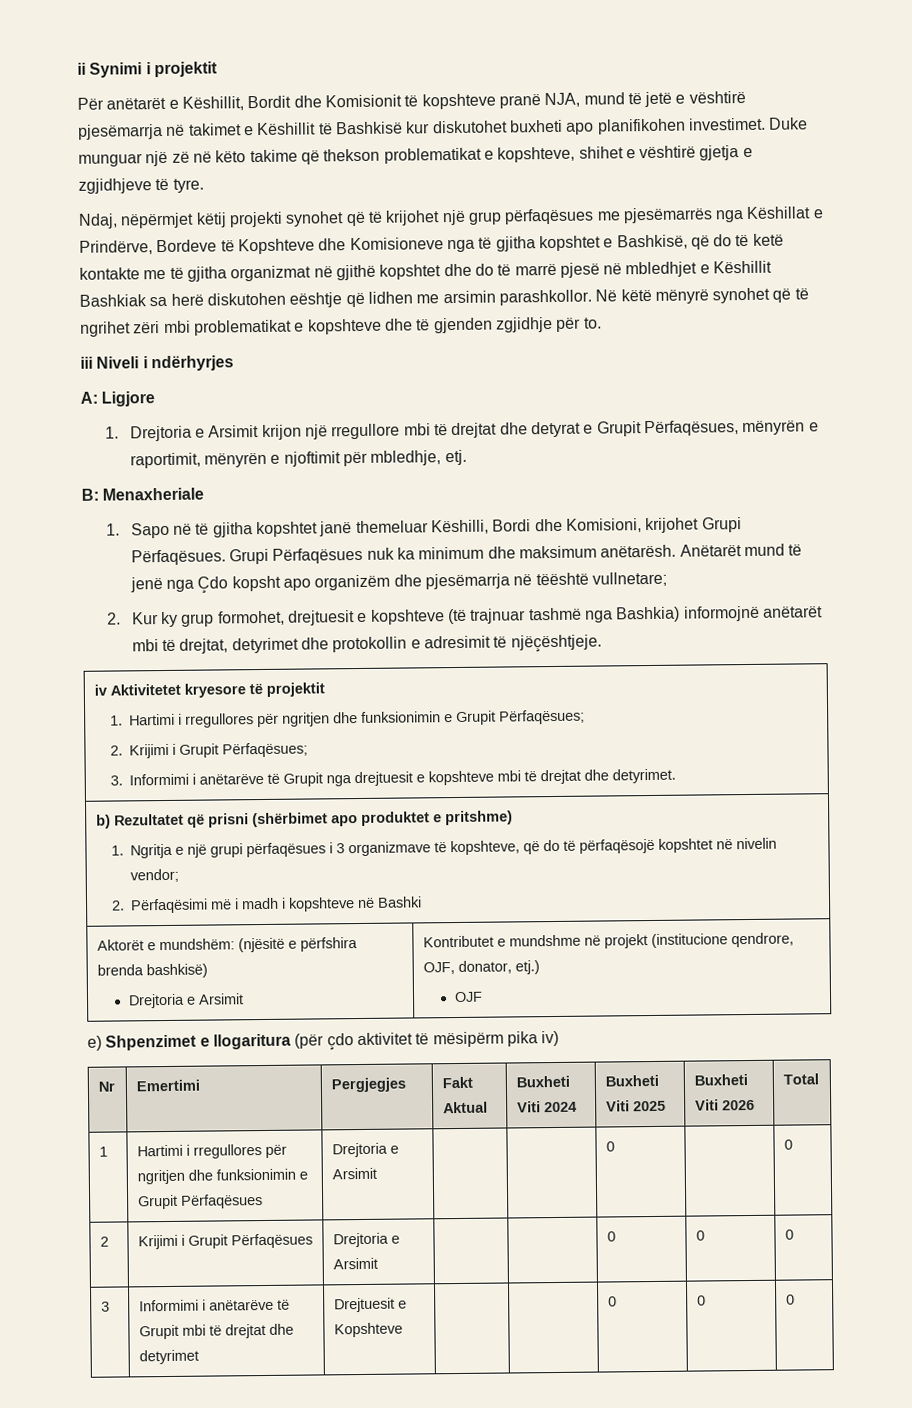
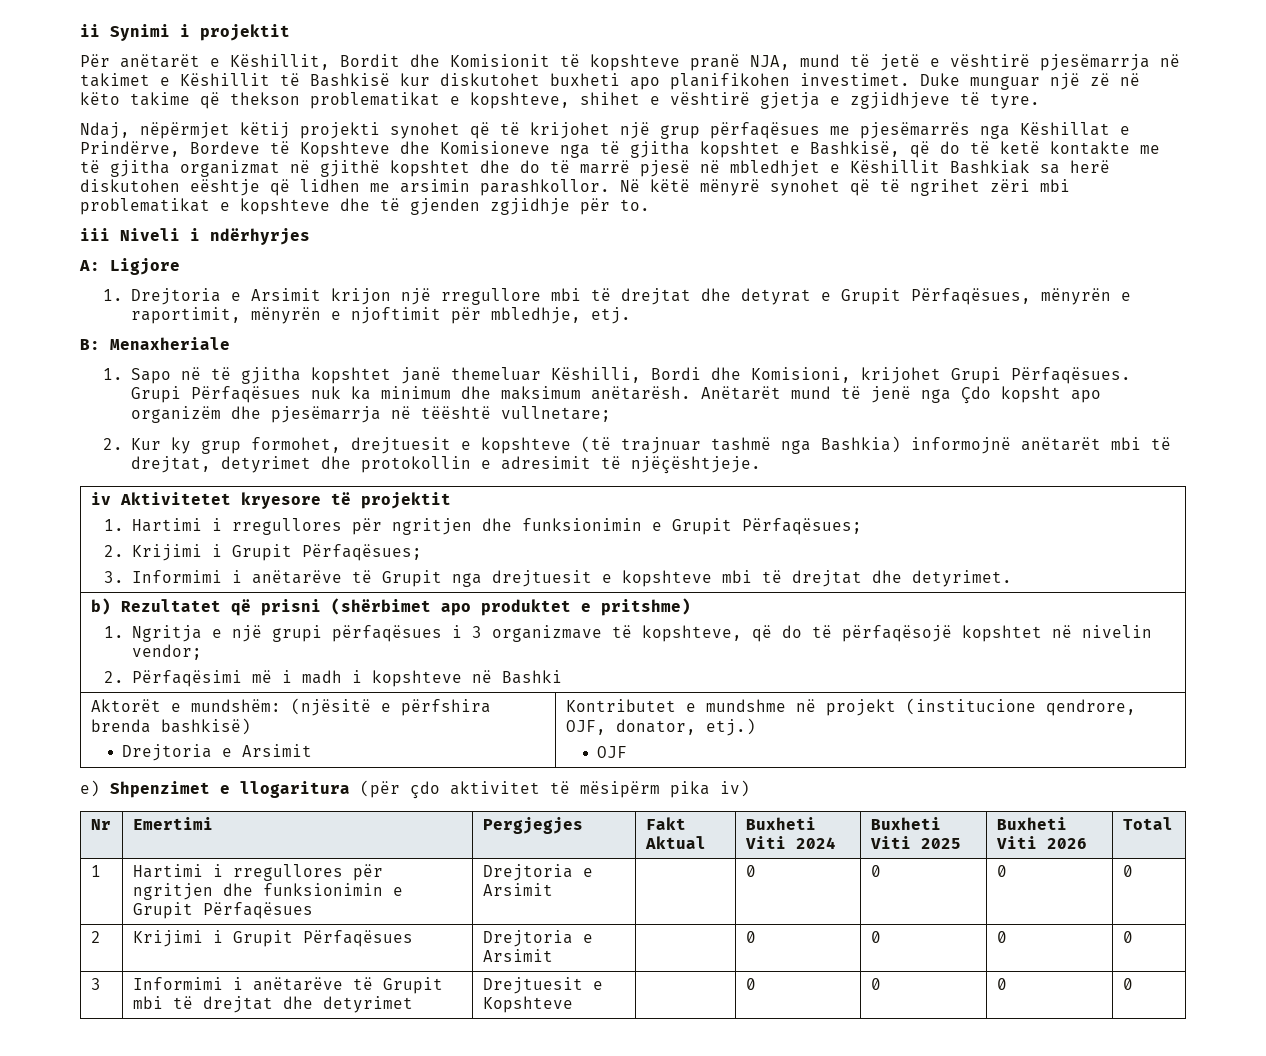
[605,1141,615,1152] | 0 | -> [745,865,756,877] [870,865,881,877] [996,865,1007,877] 0 | 0 | 0
(378, 1263) none -> [745,931,756,943] 0
(403, 1330) none -> [745,978,756,990] 0

